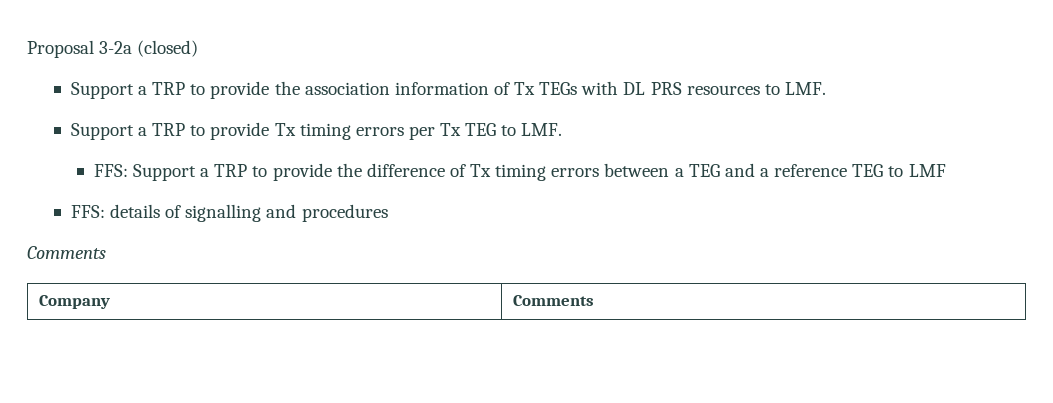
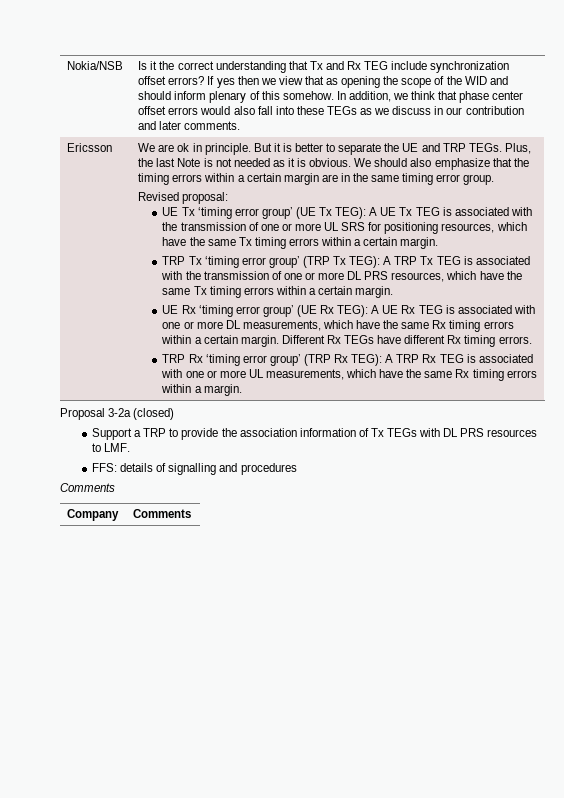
(27, 49) none -> [67,61,124,70] [138,61,510,73] [138,76,508,88] [138,91,524,103] [138,106,524,115] [138,121,241,130] [67,143,113,152] [138,143,531,155] [138,158,529,170] [138,173,495,185] [138,192,229,204] [162,207,532,219] [162,222,527,234] [162,237,439,249] [162,256,530,268] [161,271,522,282] [162,286,394,298] [162,305,535,317] [162,320,514,332] [161,335,532,347] [162,354,533,366] [161,369,537,381] [161,384,242,396] Nokia/NSB | Is it the correct understanding that Tx and Rx TEG include synchronization offset errors? If yes then we view that as opening the scope of the WID and should inform plenary of this somehow. In addition, we think that phase center offset errors would also fall into these TEGs as we discuss in our contribution and later comments. // Ericsson | We are ok in principle. But it is better to separate the UE and TRP TEGs. Plus, the last Note is not needed as it is obvious. We should also emphasize that the timing errors within a certain margin are in the same timing error group. // Revised proposal: // UE Tx ‘timing error group’ (UE Tx TEG): A UE Tx TEG is associated with the transmission of one or more UL SRS for positioning resources, which have the same Tx timing errors within a certain margin. // TRP Tx ‘timing error group’ (TRP Tx TEG): A TRP Tx TEG is associated with the transmission of one or more DL PRS resources, which have the same Tx timing errors within a certain margin. // UE Rx ‘timing error group’ (UE Rx TEG): A UE Rx TEG is associated with one or more DL measurements, which have the same Rx timing errors within a certain margin. Different Rx TEGs have different Rx timing errors. // TRP Rx ‘timing error group’ (TRP Rx TEG): A TRP Rx TEG is associated with one or more UL measurements, which have the same Rx timing errors within a margin. //
[70,122,563,140] [93,163,946,181] // Support a TRP to provide Tx timing errors per Tx TEG to LMF. // FFS: Support a TRP to provide the difference of Tx timing errors between a TEG and a reference TEG to LMF -> (131, 447) none

